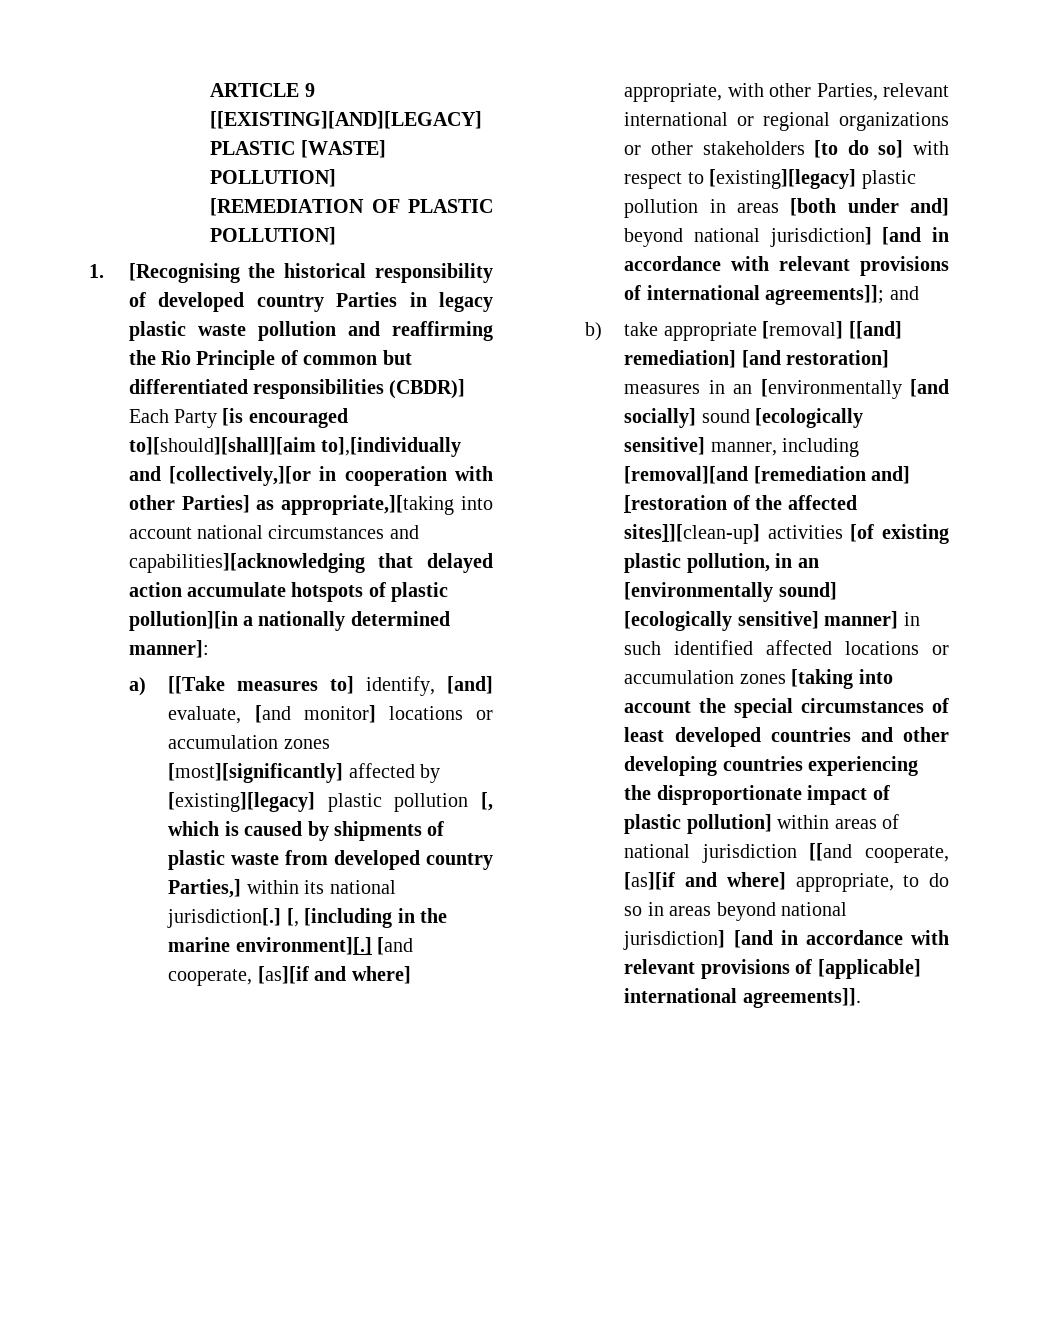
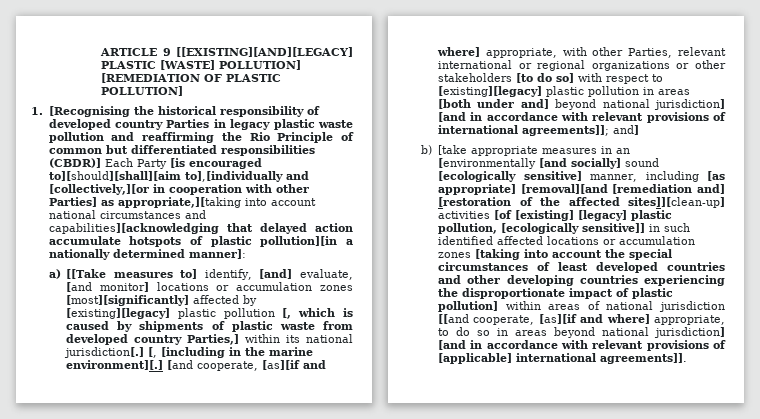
[889,286,919,300] and -> [613,125,640,135] and]
[624,321,902,341] [624,350,890,368] take appropriate [removal] [[and] remediation] [and restoration] -> [438,145,539,156] [take appropriate
(860, 447) none -> [707,171,725,181] [438,184,517,195] [as appropriate]
[882,524,949,544] [624,553,819,573] [624,582,837,602] [624,611,899,631] existing plastic pollution, in an [environmentally sound] [ecologically sensitive] manner] -> [515,210,673,221] [438,223,646,234] [existing] [legacy] plastic pollution, [ecologically sensitive]]

